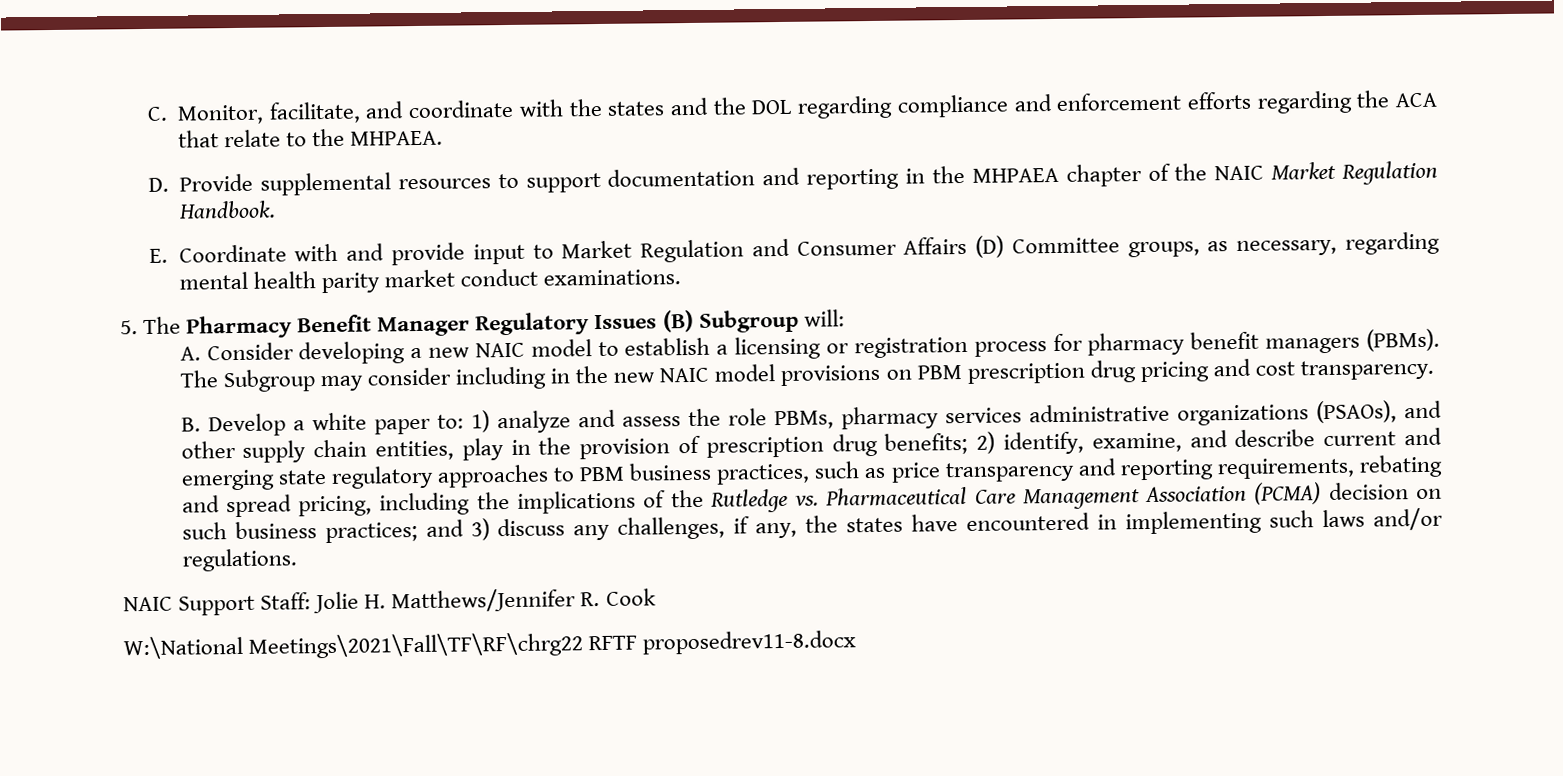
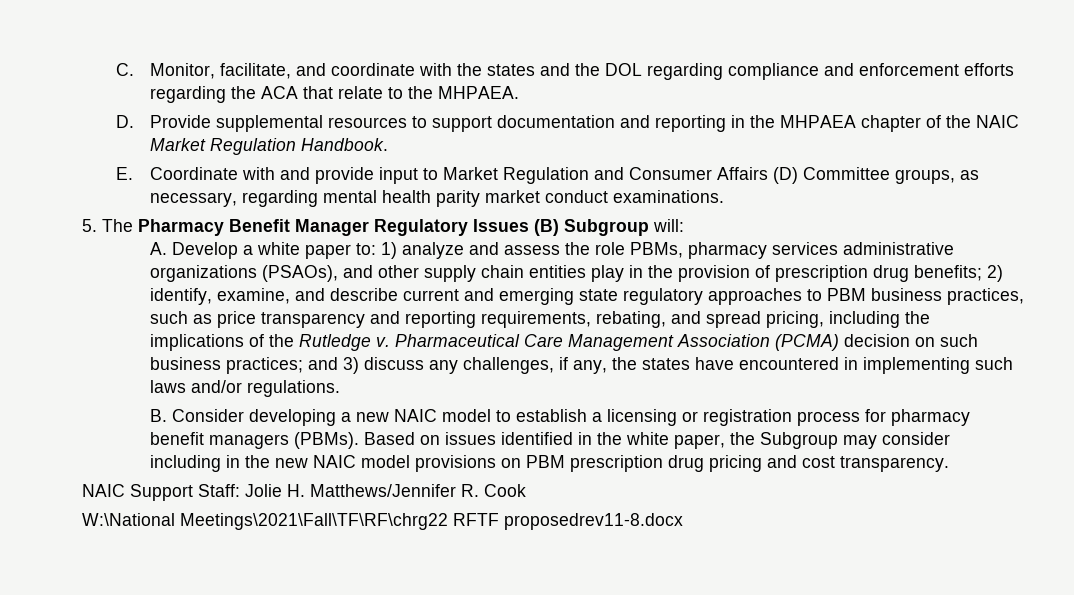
[206,328,1440,365] [179,358,1435,393] [180,417,201,432] Consider developing a new NAIC model to establish a licensing or registration process for pharmacy benefit managers (PBMs). The Subgroup may consider including in the new NAIC model provisions on PBM prescription drug pricing and cost transparency. // B. -> (167, 248) none
[375,440,455,461] entities, -> [528,265,586,278] entities
[1359,454,1443,478] rebating -> [595,311,666,328] rebating,
[795,495,820,506] vs. -> [375,337,390,347] v.
(297, 560) none -> [149,409,970,426] [149,432,950,449] [149,455,949,472] // B. Consider developing a new NAIC model to establish a licensing or registration process for pharmacy benefit managers (PBMs). Based on issues identified in the white paper, the Subgroup may consider including in the new NAIC model provisions on PBM prescription drug pricing and cost transparency.

